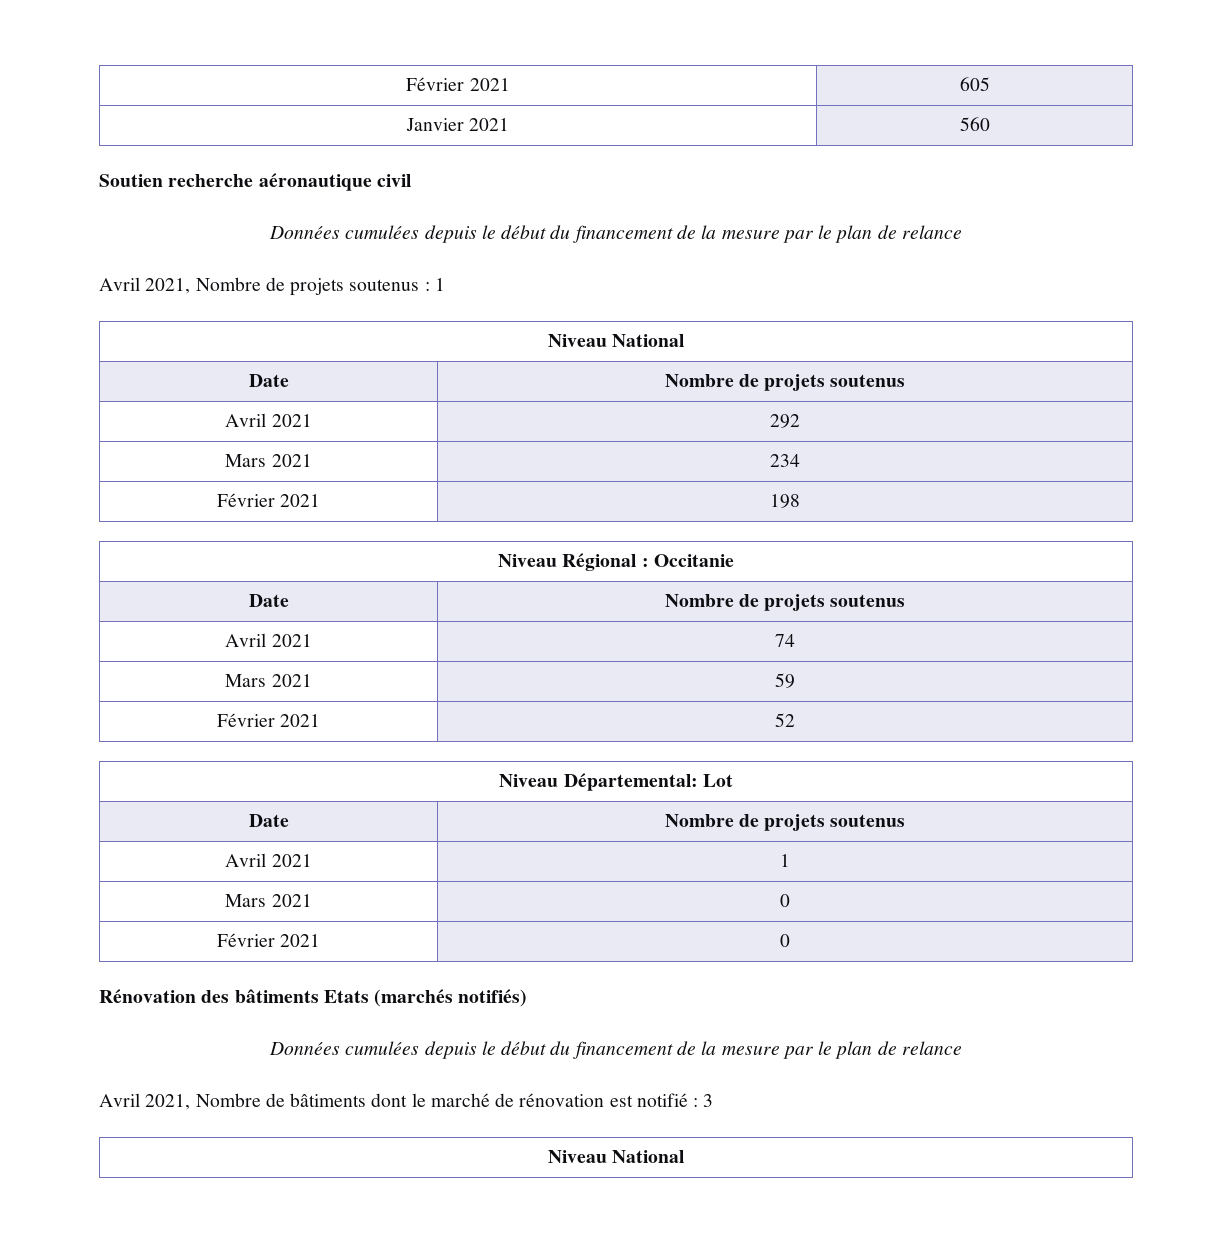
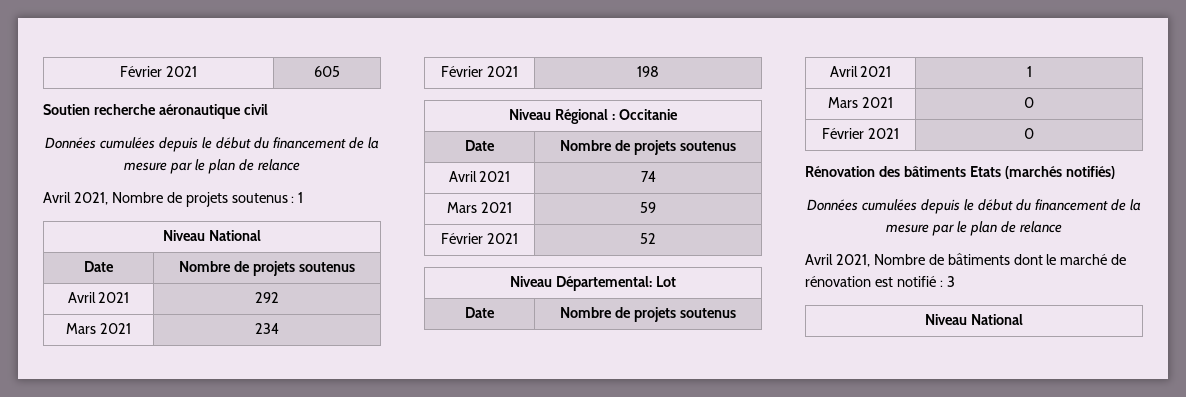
[405,118,510,131] [959,117,990,131] // Janvier 2021 | 560 -> (340, 71) none

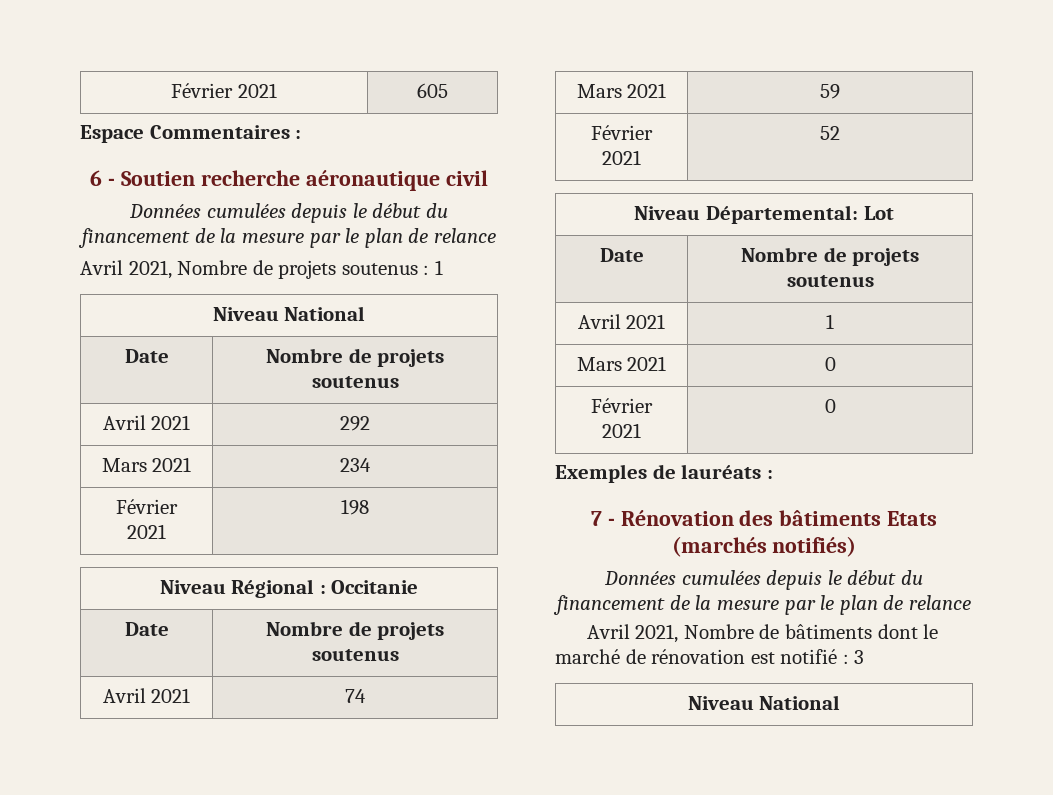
(340, 71) none -> [80,125,302,143] [90,170,116,186] Espace Commentaires : // 6 -
(1034, 133) none -> [555,464,773,483] [590,511,615,526] Exemples de lauréats : // 7 -

